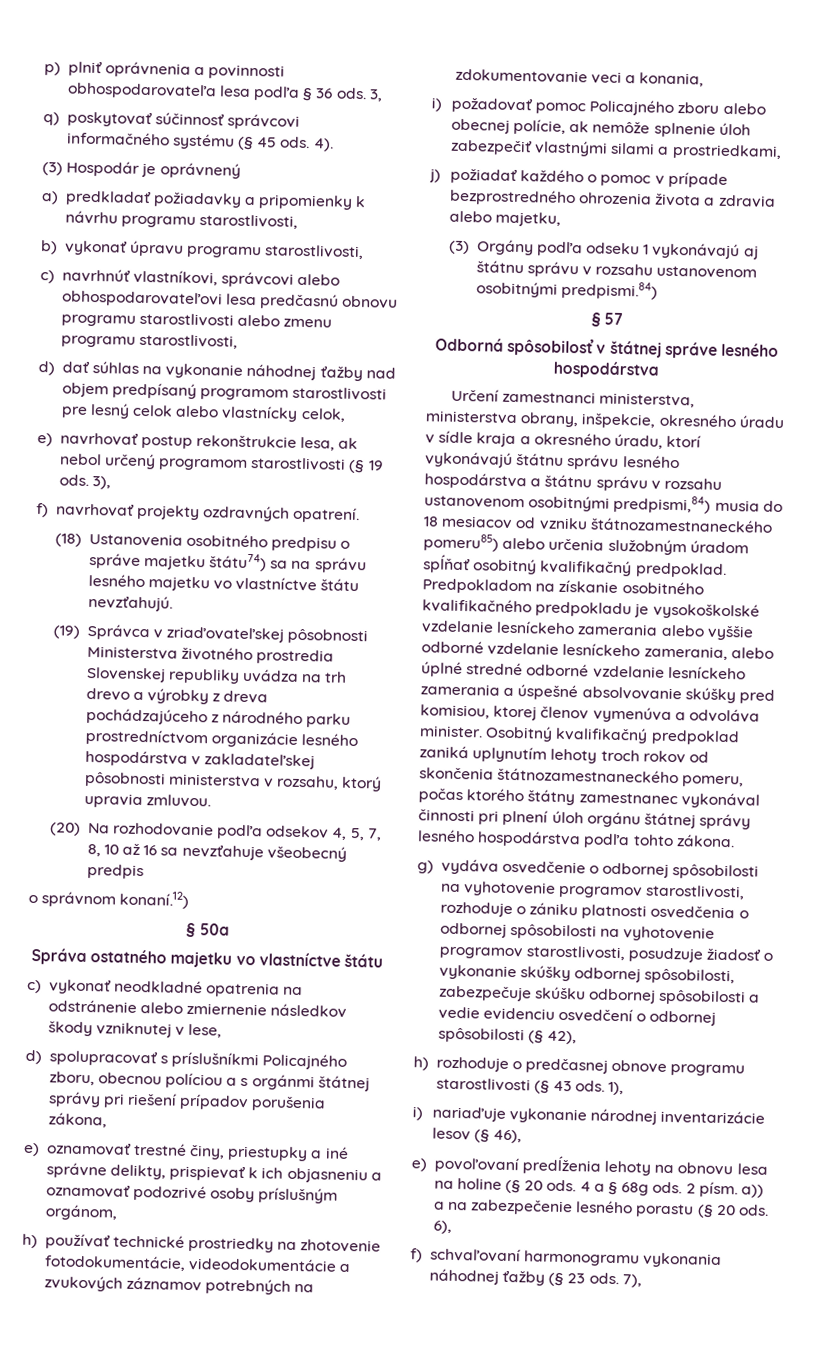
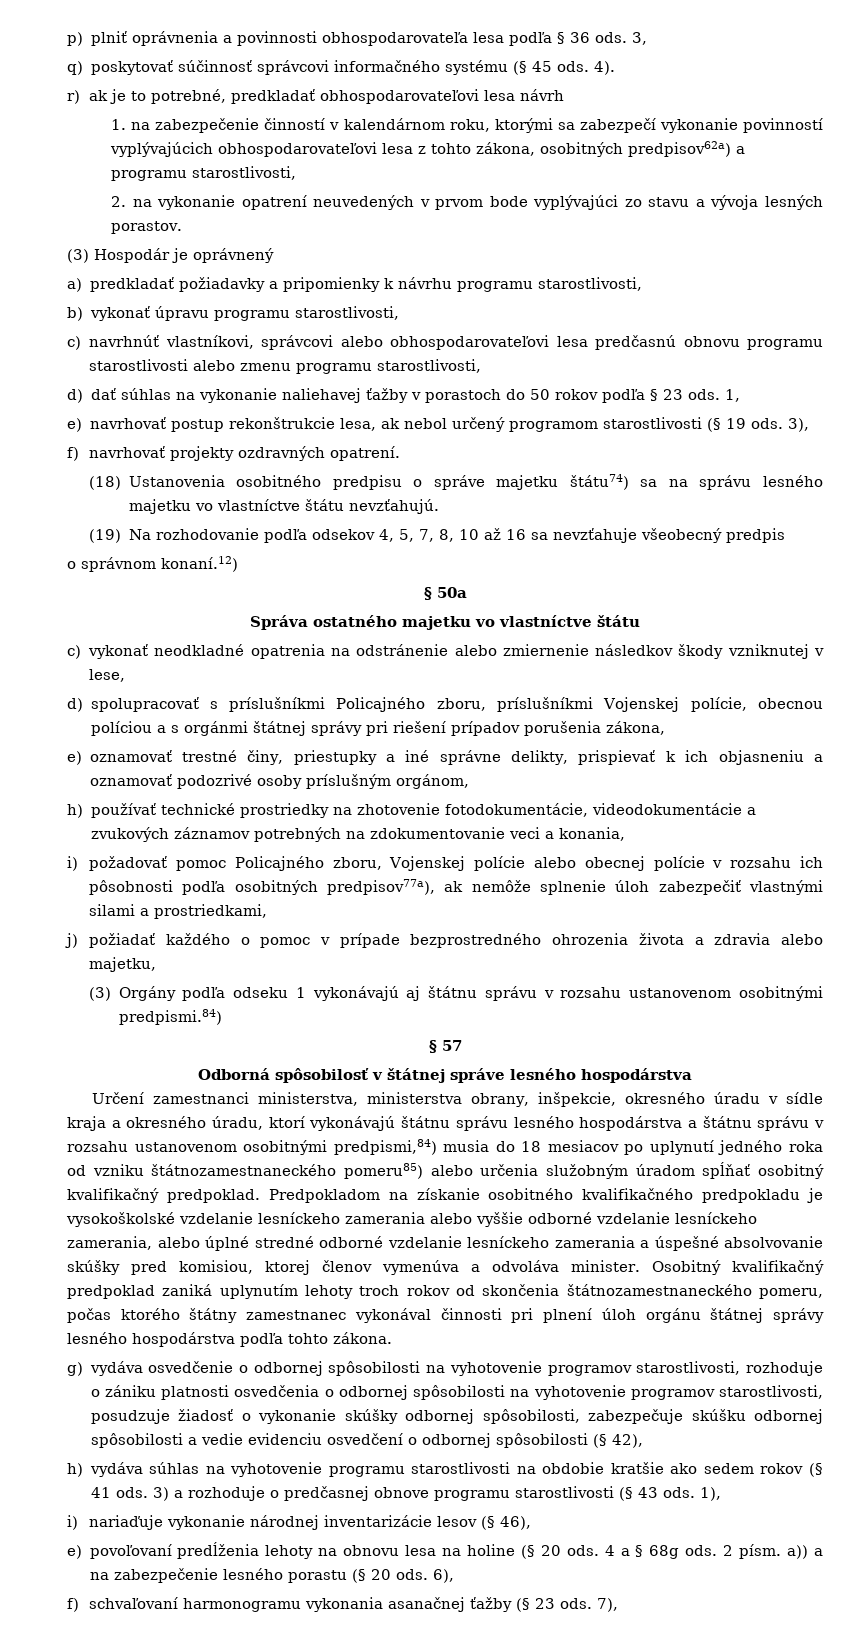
(334, 145) none -> [67,89,565,104] [111,118,823,133] [110,141,746,157] [111,166,297,181] [111,195,824,210] [111,221,183,234] // r) ak je to potrebné, predkladať obhospodarovateľovi lesa návrh // 1. na zabezpečenie činností v kalendárnom roku, ktorými sa zabezpečí vykonanie povinností vyplývajúcich obhospodarovateľovi lesa z tohto zákona, osobitných predpisov62a) a programu starostlivosti, // 2. na vykonanie opatrení neuvedených v prvom bode vyplývajúci zo stavu a vývoja lesných porastov.
[246,363,396,382] [61,382,388,401] [60,402,346,422] náhodnej ťažby nad objem predpísaný programom starostlivosti pre lesný celok alebo vlastnícky celok, -> [281,388,740,403] naliehavej ťažby v porastoch do 50 rokov podľa § 23 ods. 1,
[86,623,369,645] [86,645,334,665] [85,666,348,684] [85,687,269,705] [85,707,352,728] [84,728,358,748] [84,749,315,770] [83,771,383,792] [83,792,211,809] [49,822,81,836] Správca v zriaďovateľskej pôsobnosti Ministerstva životného prostredia Slovenskej republiky uvádza na trh drevo a výrobky z dreva pochádzajúceho z národného parku prostredníctvom organizácie lesného hospodárstva v zakladateľskej pôsobnosti ministerstva v rozsahu, ktorý upravia zmluvou. // (20) -> (122, 536) none
(95, 1078) none -> [497,697,747,712] príslušníkmi Vojenskej polície,
[677,102,766,115] [450,118,567,135] zboru alebo obecnej polície, -> [332,856,823,871] [89,879,436,895] zboru, Vojenskej polície alebo obecnej polície v rozsahu ich pôsobnosti podľa osobitných predpisov77a),
(514, 522) none -> [624,1140,823,1155] po uplynutí jedného roka
(429, 1063) none -> [89,1462,823,1477] [90,1487,183,1501] vydáva súhlas na vyhotovenie programu starostlivosti na obdobie kratšie ako sedem rokov (§ 41 ods. 3) a
[428,1268,499,1285] náhodnej -> [388,1597,466,1612] asanačnej

